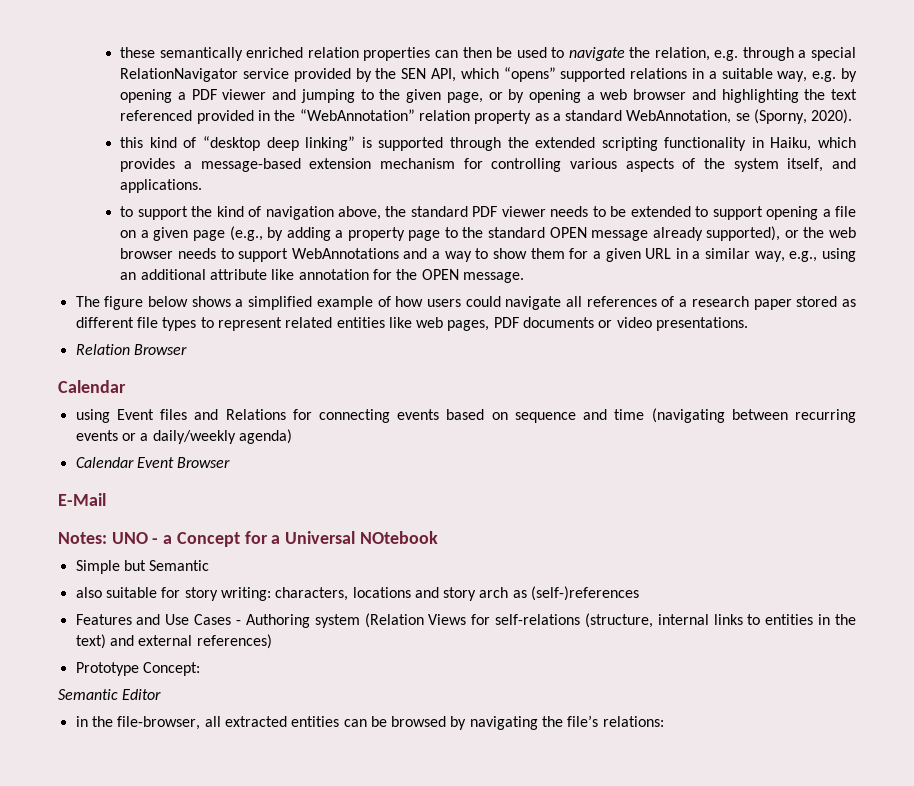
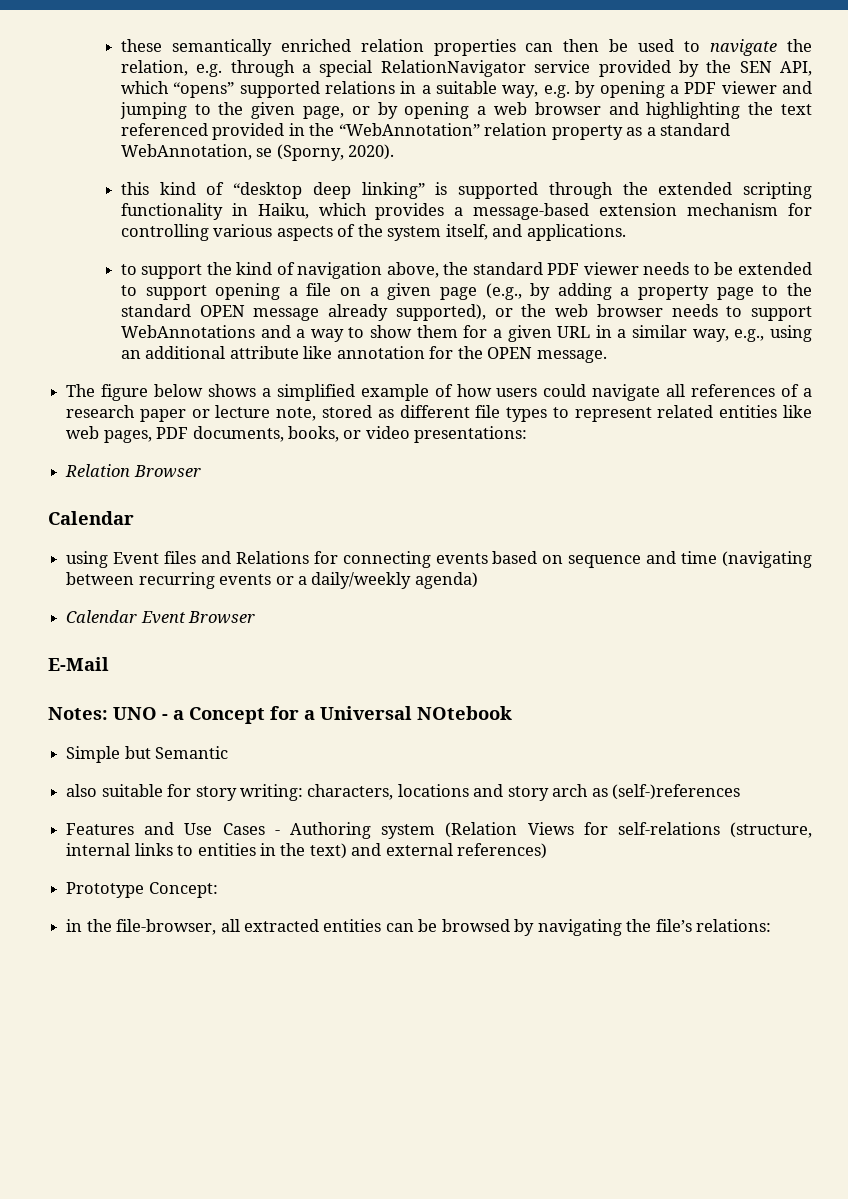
(792, 304) none -> [191,405,317,421] or lecture note,
[523,317,595,328] documents -> [192,426,339,442] documents, books,
[656,317,749,331] presentations. -> [414,426,528,443] presentations:
[58,689,162,700] // Semantic Editor -> (218, 890) none

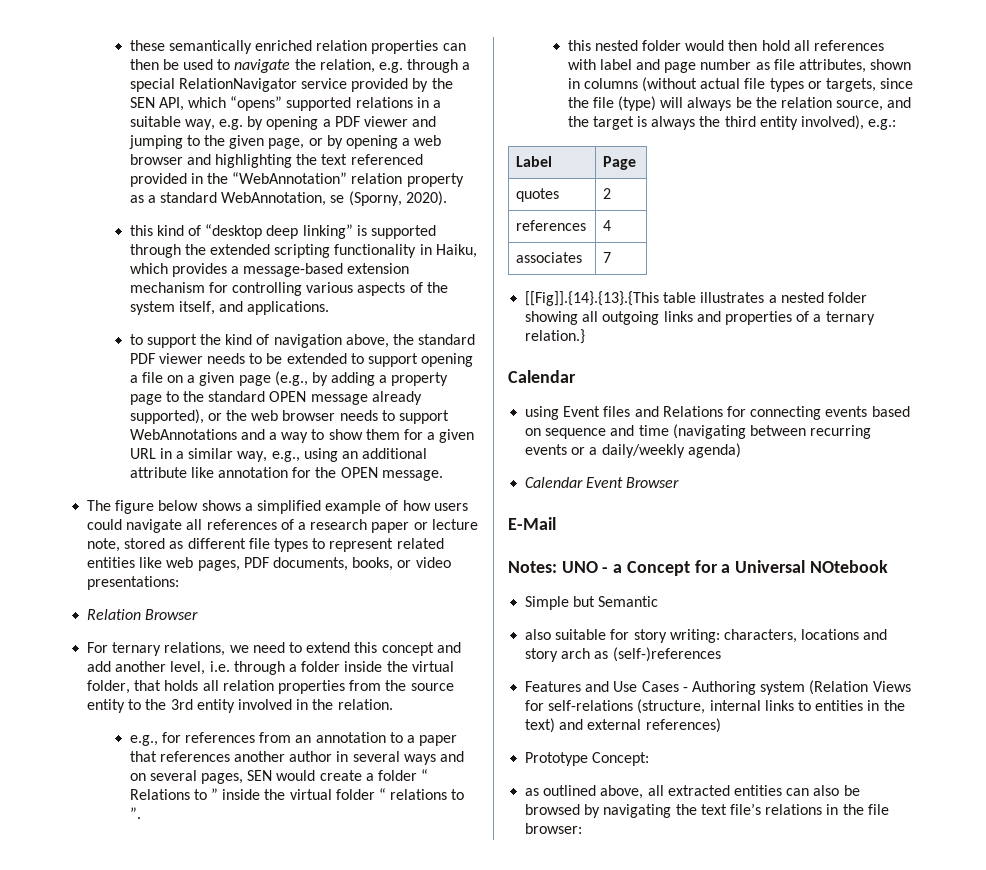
(201, 471) none -> [87,642,461,656] [87,661,454,675] [87,680,454,694] [87,699,393,713] [129,732,458,746] [129,751,464,765] [129,769,429,784] [129,788,465,800] [129,807,141,819] [567,40,884,51] [567,59,912,73] [567,77,914,92] [567,96,912,111] [567,115,897,130] [516,156,553,167] [603,156,637,170] [516,188,560,202] [603,188,612,199] [516,220,587,231] [603,220,612,231] [516,252,583,263] [603,252,612,263] [525,291,867,306] [525,311,875,325] [525,329,586,344] // For ternary relations, we need to extend this concept and add another level, i.e. through a folder inside the virtual folder, that holds all relation properties from the source entity to the 3rd entity involved in the relation. // e.g., for references from an annotation to a paper that references another author in several ways and on several pages, SEN would create a folder “ Relations to ” inside the virtual folder “ relations to ”. // this nested folder would then hold all references with label and page number as file attributes, shown in columns (without actual file types or targets, since the file (type) will always be the relation source, and the target is always the third entity involved), e.g.: // Label | Page // quotes | 2 // references | 4 // associates | 7 // [[Fig]].{14}.{13}.{This table illustrates a nested folder showing all outgoing links and properties of a ternary relation.}
[66,919,217,935] in the file-browser, -> [525,785,644,799] as outlined above,
(414, 927) none -> [813,785,840,796] also
[655,919,772,932] file’s relations: -> [700,803,889,815] [525,823,583,834] text file’s relations in the file browser:

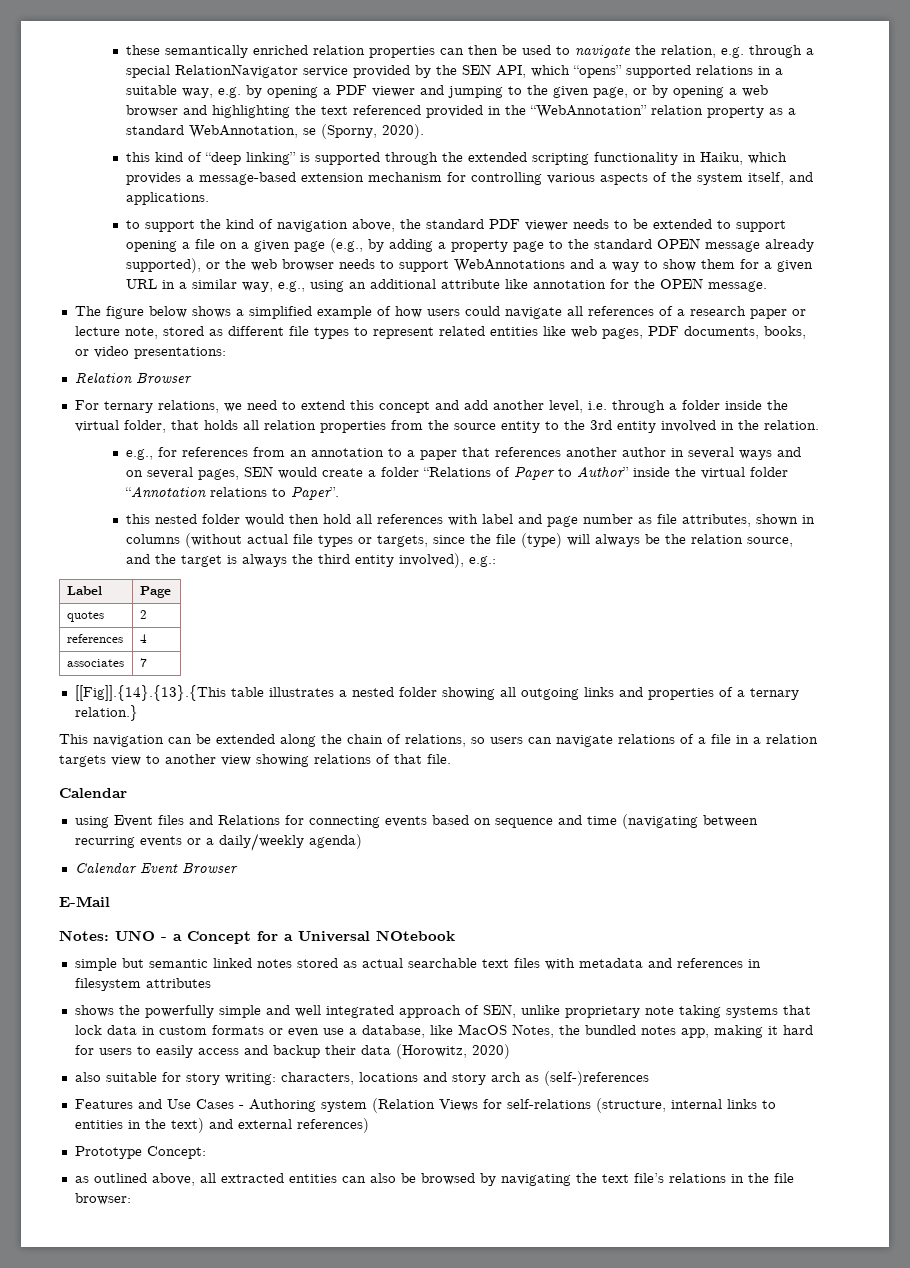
[205,224,299,239] “desktop deep -> [205,152,242,165] “deep
[421,769,429,781] [129,788,218,800] “ Relations to ” -> [423,466,630,480] “Relations of Paper to Author”
[378,788,386,800] “ -> [125,486,207,498] “Annotation
[129,807,141,819] ”. -> [291,486,340,500] Paper”.
(586, 336) none -> [59,734,818,747] [59,754,451,767] // This navigation can be extended along the chain of relations, so users can navigate relations of a file in a relation targets view to another view showing relations of that file.
[525,596,659,610] Simple but Semantic -> [74,958,761,971] [74,978,211,991] [74,1004,811,1018] [74,1024,813,1038] [74,1044,510,1059] simple but semantic linked notes stored as actual searchable text files with metadata and references in filesystem attributes // shows the powerfully simple and well integrated approach of SEN, unlike proprietary note taking systems that lock data in custom formats or even use a database, like MacOS Notes, the bundled notes app, making it hard for users to easily access and backup their data (Horowitz, 2020)

